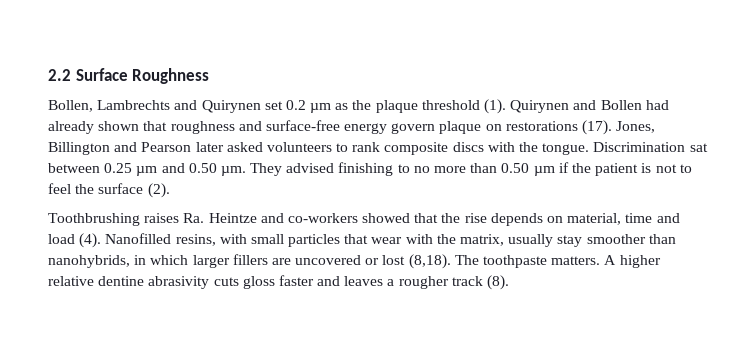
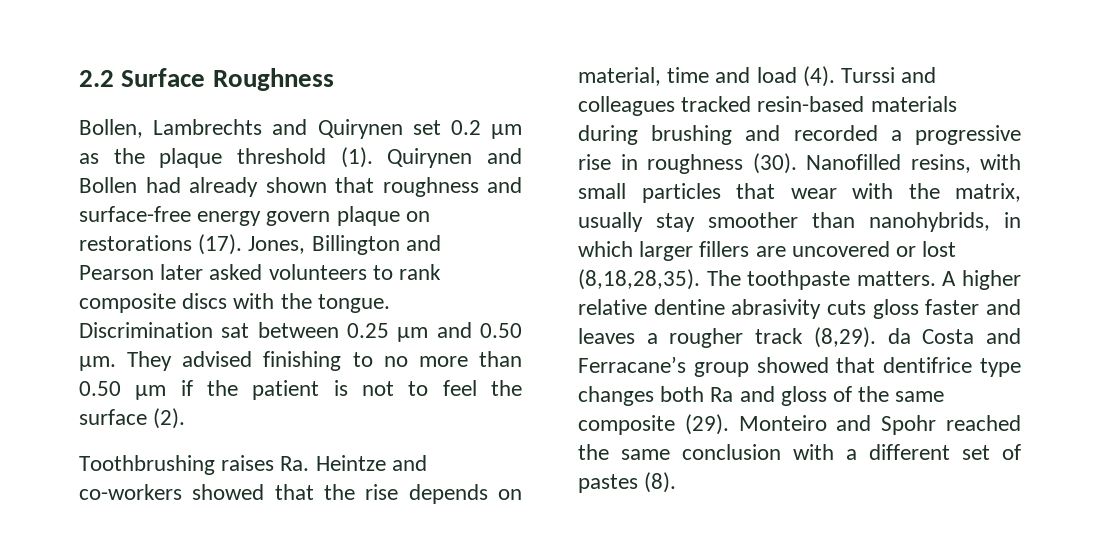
(102, 240) none -> [841,67,937,83] [578,96,957,116] [578,125,1021,145] [578,153,797,174] Turssi and colleagues tracked resin-based materials during brushing and recorded a progressive rise in roughness (30).
[408,254,451,269] (8,18). -> [578,269,700,290] (8,18,28,35).
(483, 281) none -> [813,327,1021,348] [578,356,1021,377] [578,386,945,406] [578,414,1021,435] [578,444,1021,460] [578,474,638,493] (8,29). da Costa and Ferracane’s group showed that dentifrice type changes both Ra and gloss of the same composite (29). Monteiro and Spohr reached the same conclusion with a different set of pastes

